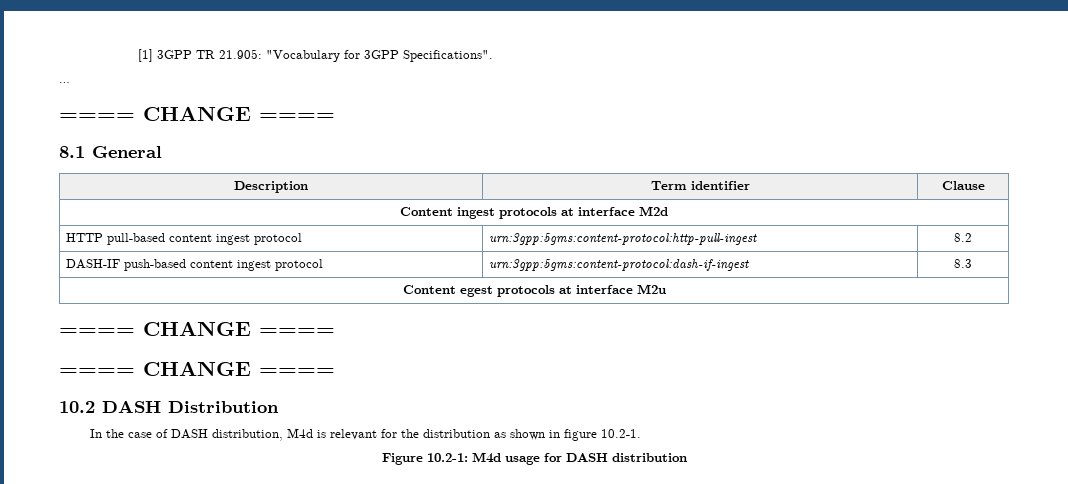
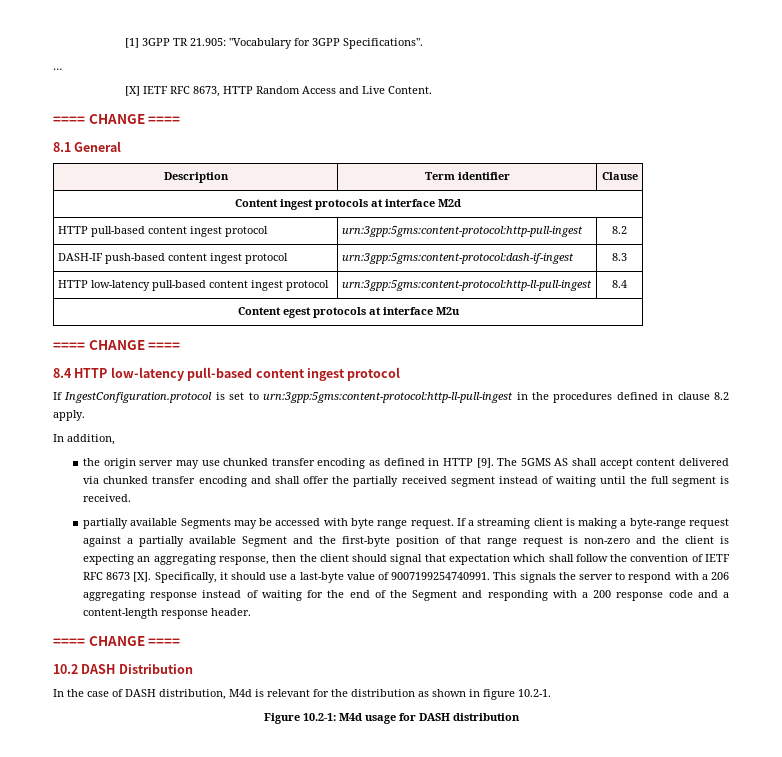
(70, 82) none -> [124,86,432,97] // [X] IETF RFC 8673, HTTP Random Access and Live Content.
(972, 263) none -> [57,280,329,291] [341,280,592,291] [612,280,627,288] // HTTP low-latency pull-based content ingest protocol | urn:3gpp:5gms:content-protocol:http-ll-pull-ingest | 8.4
(335, 332) none -> [53,367,401,381] [53,392,729,403] [53,410,85,421] [53,434,115,445] [83,458,730,469] [83,476,729,487] [83,494,132,502] [83,518,729,529] [83,536,729,547] [83,554,730,565] [83,572,729,583] [83,590,730,601] [83,608,252,619] // 8.4 HTTP low-latency pull-based content ingest protocol // If IngestConfiguration.protocol is set to urn:3gpp:5gms:content-protocol:http-ll-pull-ingest in the procedures defined in clause 8.2 apply. // In addition, // the origin server may use chunked transfer encoding as defined in HTTP [9]. The 5GMS AS shall accept content delivered via chunked transfer encoding and shall offer the partially received segment instead of waiting until the full segment is received. // partially available Segments may be accessed with byte range request. If a streaming client is making a byte-range request against a partially available Segment and the first-byte position of that range request is non-zero and the client is expecting an aggregating response, then the client should signal that expectation which shall follow the convention of IETF RFC 8673 [X]. Specifically, it should use a last-byte value of 9007199254740991. This signals the server to respond with a 206 aggregating response instead of waiting for the end of the Segment and responding with a 200 response code and a content-length response header.

